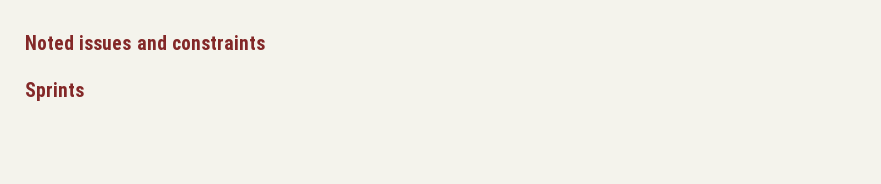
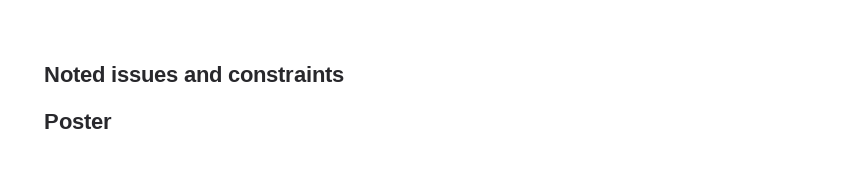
[25,82,84,101] Sprints -> [44,114,112,129] Poster

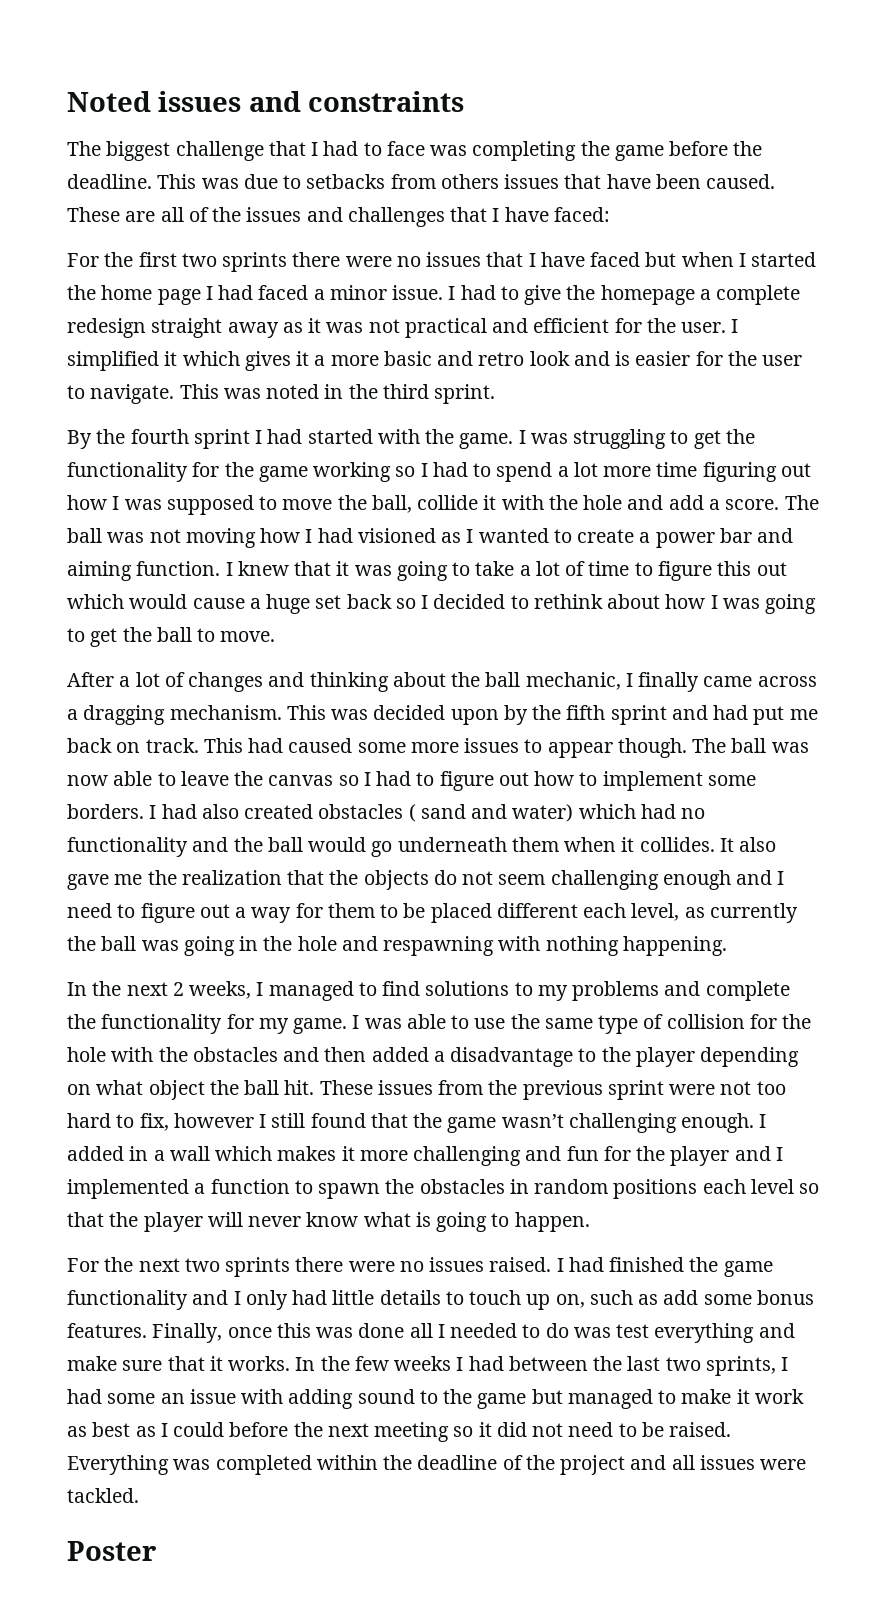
(344, 74) none -> [67,141,763,161] [67,174,776,189] [67,207,610,227] [67,252,817,272] [67,285,801,305] [67,318,739,338] [67,351,803,371] [67,384,496,404] [67,429,755,449] [67,462,811,482] [67,495,819,515] [67,528,794,548] [67,561,787,581] [67,594,817,614] [67,627,276,647] [67,672,817,692] [67,705,818,725] [67,738,809,758] [67,771,756,791] [67,804,706,822] [67,837,777,857] [67,870,785,890] [67,903,798,923] [67,936,727,956] [67,981,790,1001] [67,1014,812,1034] [67,1047,800,1067] [67,1080,786,1100] [67,1113,767,1133] [67,1146,783,1166] [67,1179,820,1199] [67,1212,590,1232] [67,1257,773,1277] [67,1290,814,1310] [67,1323,795,1343] [67,1356,789,1376] [67,1389,804,1409] [67,1422,732,1442] [67,1455,807,1475] [67,1488,139,1503] // The biggest challenge that I had to face was completing the game before the deadline. This was due to setbacks from others issues that have been caused. These are all of the issues and challenges that I have faced: // For the first two sprints there were no issues that I have faced but when I started the home page I had faced a minor issue. I had to give the homepage a complete redesign straight away as it was not practical and efficient for the user. I simplified it which gives it a more basic and retro look and is easier for the user to navigate. This was noted in the third sprint. // By the fourth sprint I had started with the game. I was struggling to get the functionality for the game working so I had to spend a lot more time figuring out how I was supposed to move the ball, collide it with the hole and add a score. The ball was not moving how I had visioned as I wanted to create a power bar and aiming function. I knew that it was going to take a lot of time to figure this out which would cause a huge set back so I decided to rethink about how I was going to get the ball to move. // After a lot of changes and thinking about the ball mechanic, I finally came across a dragging mechanism. This was decided upon by the fifth sprint and had put me back on track. This had caused some more issues to appear though. The ball was now able to leave the canvas so I had to figure out how to implement some borders. I had also created obstacles ( sand and water) which had no functionality and the ball would go underneath them when it collides. It also gave me the realization that the objects do not seem challenging enough and I need to figure out a way for them to be placed different each level, as currently the ball was going in the hole and respawning with nothing happening. // In the next 2 weeks, I managed to find solutions to my problems and complete the functionality for my game. I was able to use the same type of collision for the hole with the obstacles and then added a disadvantage to the player depending on what object the ball hit. These issues from the previous sprint were not too hard to fix, however I still found that the game wasn’t challenging enough. I added in a wall which makes it more challenging and fun for the player and I implemented a function to spawn the obstacles in random positions each level so that the player will never know what is going to happen. // For the next two sprints there were no issues raised. I had finished the game functionality and I only had little details to touch up on, such as add some bonus features. Finally, once this was done all I needed to do was test everything and make sure that it works. In the few weeks I had between the last two sprints, I had some an issue with adding sound to the game but managed to make it work as best as I could before the next meeting so it did not need to be raised. Everything was completed within the deadline of the project and all issues were tackled.

